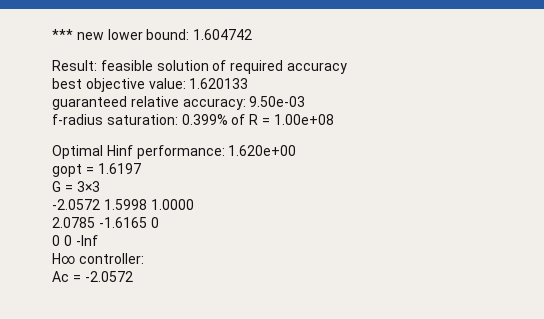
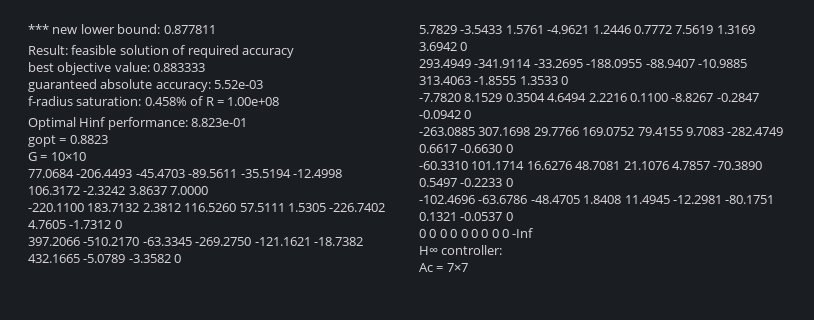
[193,29,253,40] 1.604742 -> [163,25,216,34] 0.877811
[189,78,249,89] 1.620133 -> [153,63,206,72] 0.883333
[130,96,306,110] relative accuracy: 9.50e-03 -> [100,79,264,92] absolute accuracy: 5.52e-03
[181,114,228,125] 0.399% -> [144,97,187,106] 0.458%
[228,145,297,156] 1.620e+00 -> [191,118,248,127] 8.823e-01
[97,163,141,174] 1.6197 -> [69,135,108,144] 0.8823
[76,181,100,192] [52,199,194,210] [52,217,159,228] 3×3 // -2.0572 1.5998 1.0000 // 2.0785 -1.6165 0 // -> [50,152,86,161] [28,169,342,178] [28,186,209,195] [28,203,386,212] [28,220,122,229] [28,237,363,246] [28,254,182,263] [419,25,755,34] [419,42,468,51] [419,59,747,68] [419,76,569,85] [419,93,759,102] [419,110,472,119] [419,127,784,136] [419,144,513,153] [419,161,763,170] [419,178,513,187] [419,195,775,204] [419,212,513,221] [419,229,489,238] 10×10 // 77.0684 -206.4493 -45.4703 -89.5611 -35.5194 -12.4998 106.3172 -2.3242 3.8637 7.0000 // -220.1100 183.7132 2.3812 116.5260 57.5111 1.5305 -226.7402 4.7605 -1.7312 0 // 397.2066 -510.2170 -63.3345 -269.2750 -121.1621 -18.7382 432.1665 -5.0789 -3.3582 0 // 5.7829 -3.5433 1.5761 -4.9621 1.2446 0.7772 7.5619 1.3169 3.6942 0 // 293.4949 -341.9114 -33.2695 -188.0955 -88.9407 -10.9885 313.4063 -1.8555 1.3533 0 // -7.7820 8.1529 0.3504 4.6494 2.2216 0.1100 -8.8267 -0.2847 -0.0942 0 // -263.0885 307.1698 29.7766 169.0752 79.4155 9.7083 -282.4749 0.6617 -0.6630 0 // -60.3310 101.1714 16.6276 48.7081 21.1076 4.7857 -70.3890 0.5497 -0.2233 0 // -102.4696 -63.6786 -48.4705 1.8408 11.4945 -12.2981 -80.1751 0.1321 -0.0537 0 // 0 0 0 0 0 0 0
[84,271,133,282] -2.0572 -> [446,263,468,272] 7×7

